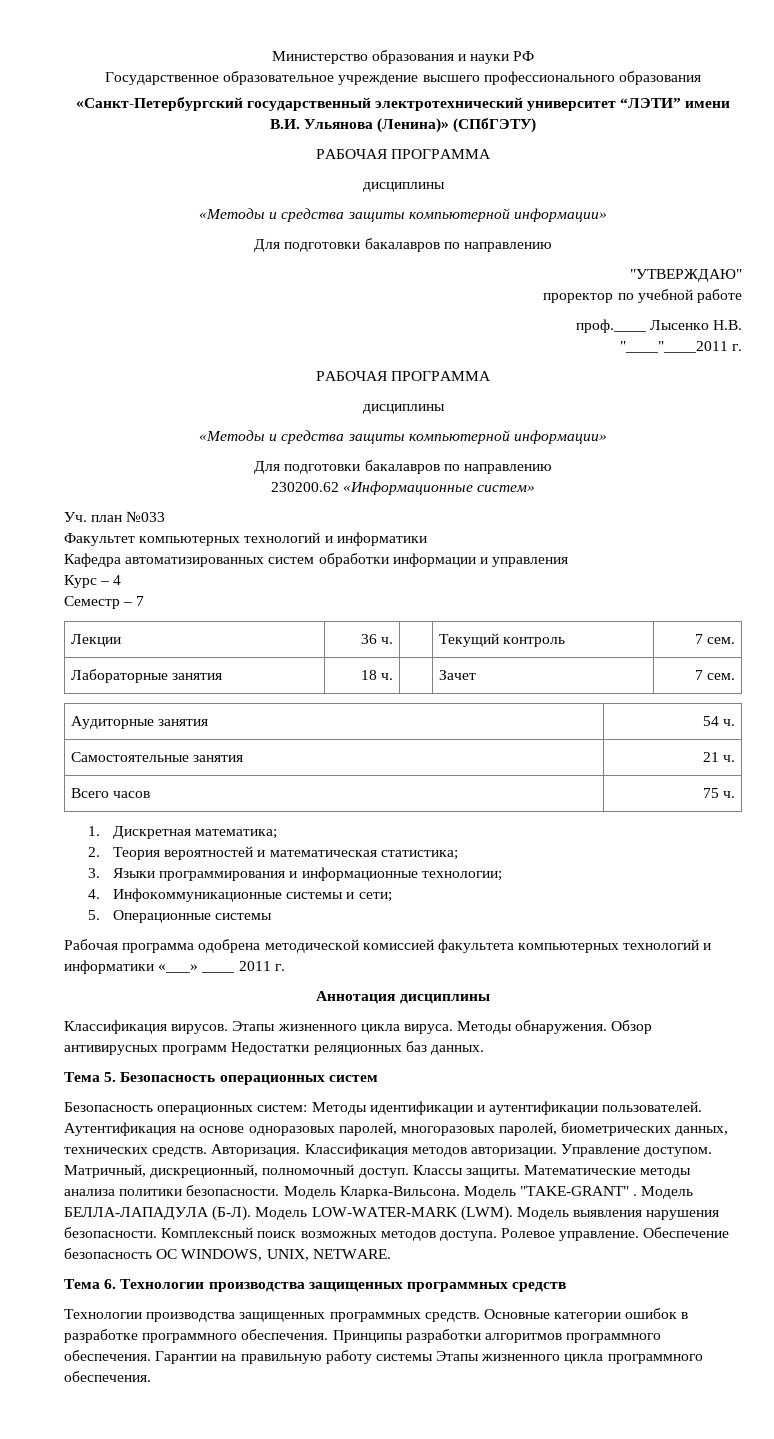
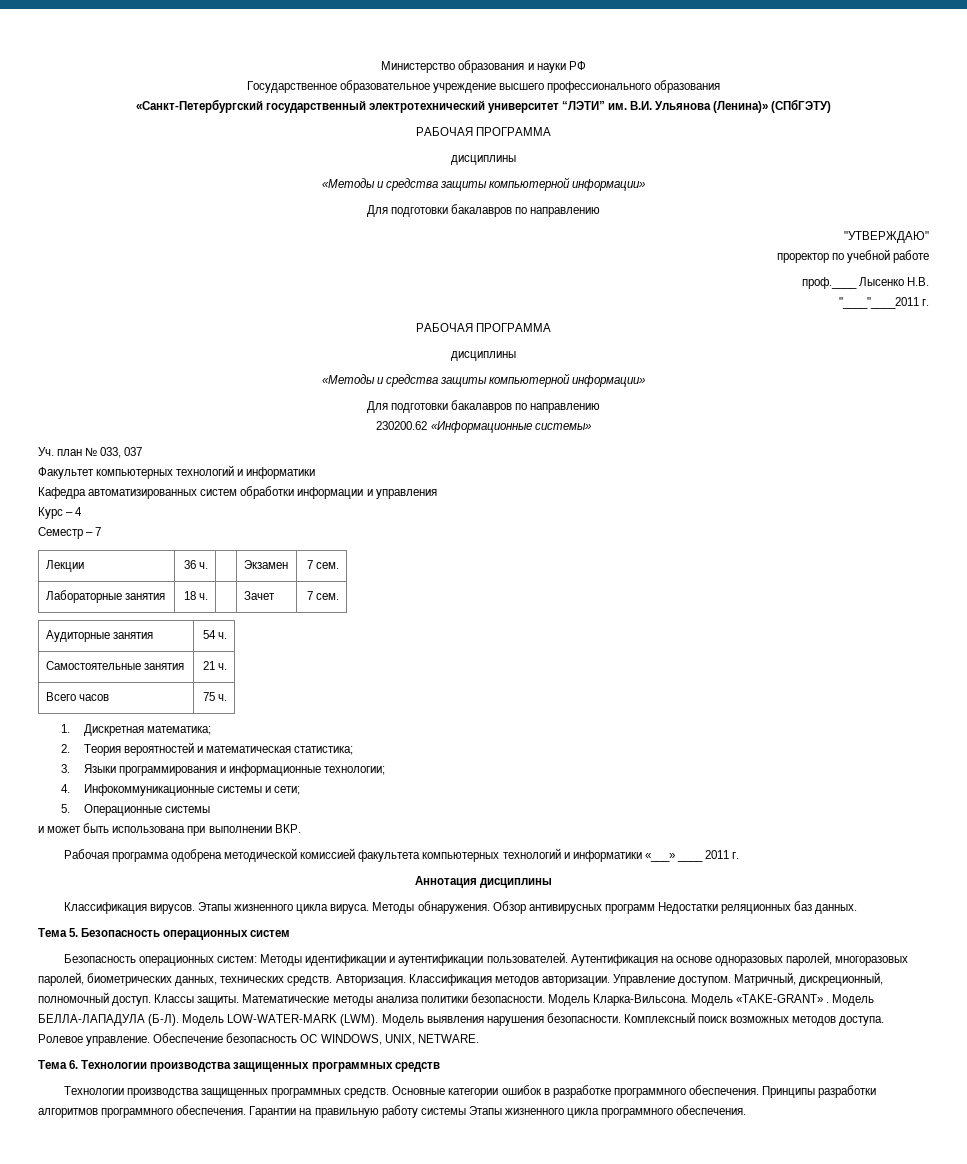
[685,101,731,108] имени -> [608,103,628,110] им.
[477,485,536,492] систем» -> [534,423,591,430] системы»
[126,511,166,522] №033 -> [85,447,143,458] № 033, 037
[438,633,565,647] Текущий контроль -> [243,560,288,569] Экзамен
(273, 916) none -> [38,823,301,836] // и может быть использована при выполнении ВКР.
[520,1186,630,1196] "TAKE-GRANT" -> [736,994,824,1003] «TAKE-GRANT»

